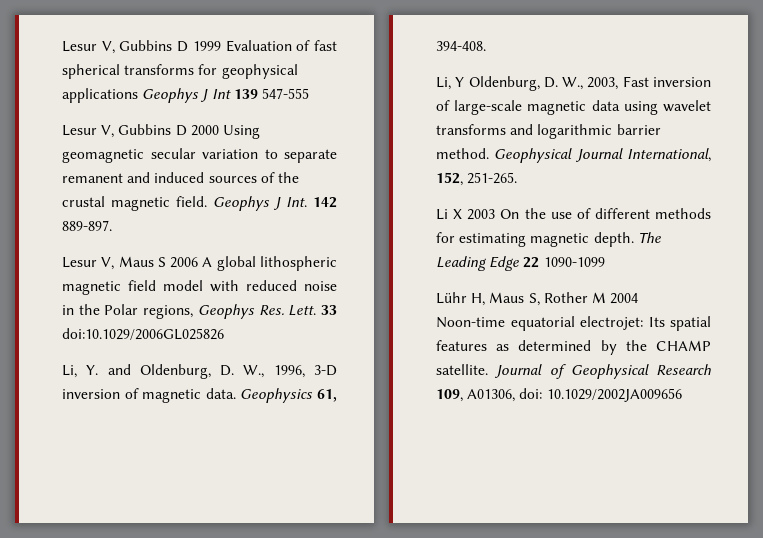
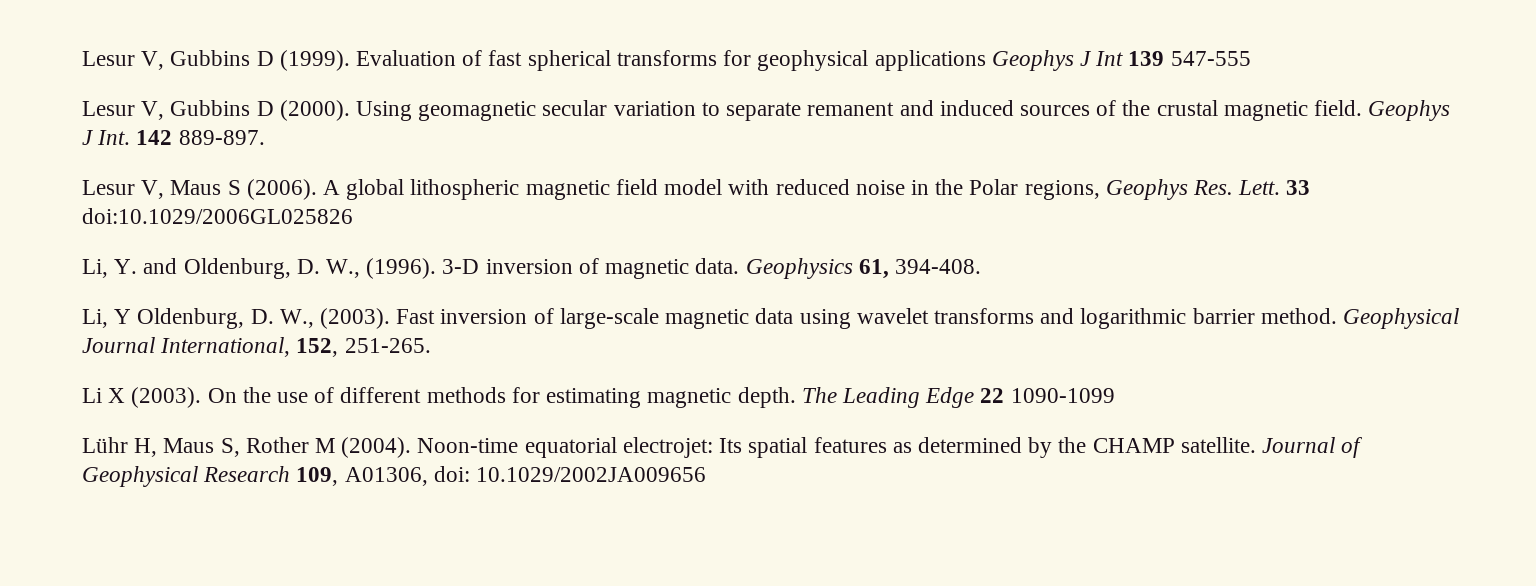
[62,40,221,54] Lesur V, Gubbins D 1999 -> [82,50,350,71] Lesur V, Gubbins D (1999).
[190,125,219,136] 2000 -> [279,100,350,121] (2000).
[170,257,199,268] 2006 -> [246,179,317,200] (2006).
[273,365,305,378] 1996, -> [366,258,437,279] (1996).
[587,77,619,90] 2003, -> [320,308,391,329] (2003).
[467,209,496,220] 2003 -> [131,387,202,408] (2003).
[610,293,639,304] 2004 -> [341,437,412,458] (2004).

